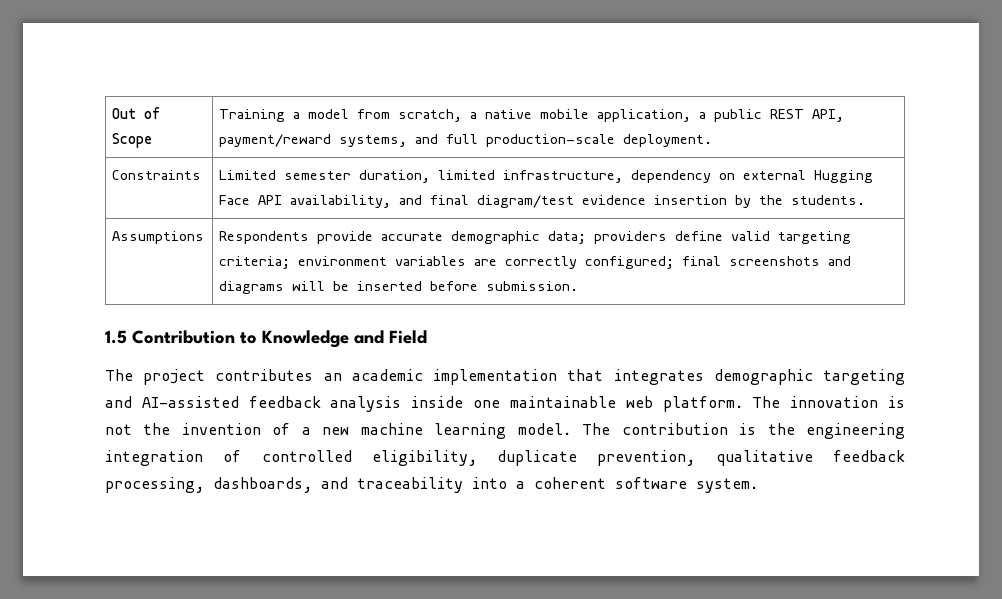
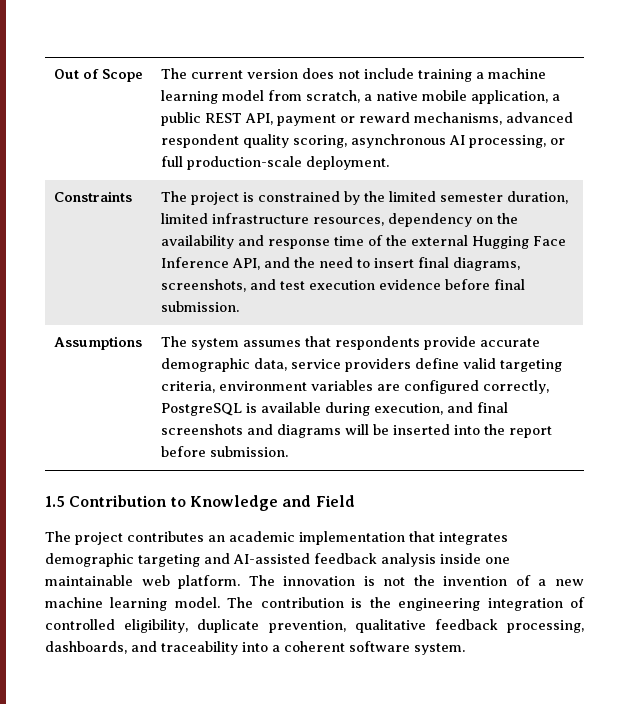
[219,109,301,122] Training a -> [161,68,547,82] [161,90,219,104] The current version does not include training a machine learning
[219,134,713,147] [112,170,202,180] [219,170,874,183] [219,195,866,208] [112,231,205,244] [219,231,310,244] payment/reward systems, and full production-scale deployment. // Constraints | Limited semester duration, limited infrastructure, dependency on external Hugging Face API availability, and final diagram/test evidence insertion by the students. // Assumptions | Respondents -> [277,112,574,126] [161,134,566,148] [161,156,390,170] [54,191,133,202] [161,191,569,205] [161,213,519,227] [161,235,567,249] [161,257,521,271] [161,279,526,292] [161,301,240,312] [54,336,143,350] [161,336,421,350] payment or reward mechanisms, advanced respondent quality scoring, asynchronous AI processing, or full production-scale deployment. // Constraints | The project is constrained by the limited semester duration, limited infrastructure resources, dependency on the availability and response time of the external Hugging Face Inference API, and the need to insert final diagrams, screenshots, and test execution evidence before final submission. // Assumptions | The system assumes that respondents
[548,231,587,244] data; -> [254,358,342,371] data, service
[219,256,291,269] criteria; -> [161,381,216,393] criteria,
[505,256,675,269] correctly configured; -> [404,380,550,394] [161,402,474,416] configured correctly, PostgreSQL is available during execution, and
(423, 286) none -> [454,424,553,438] into the report

